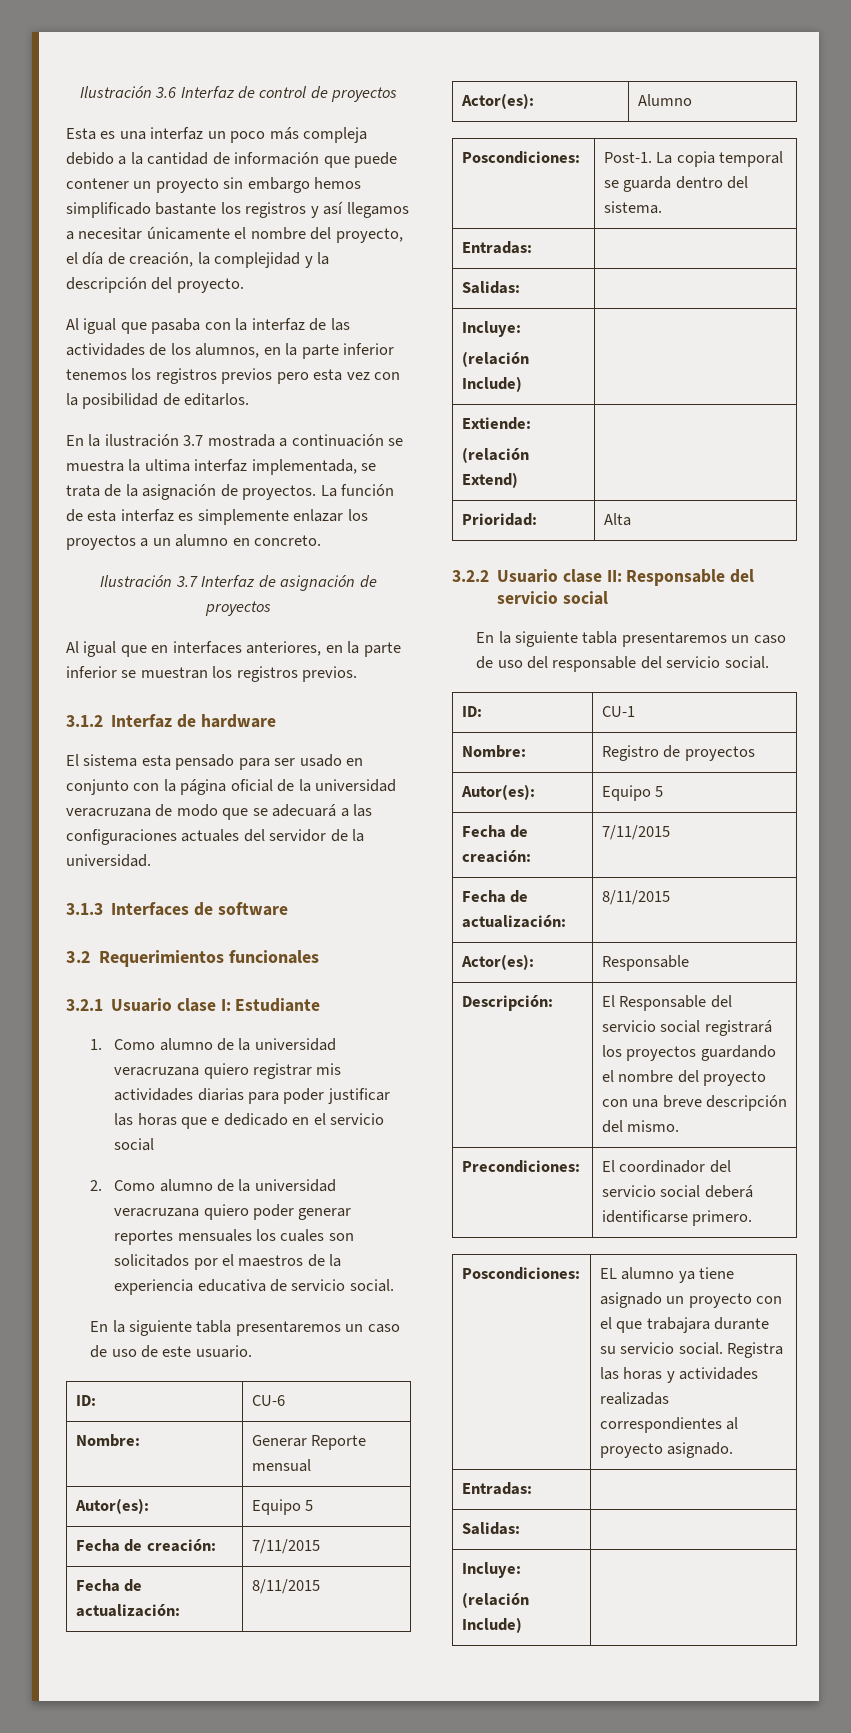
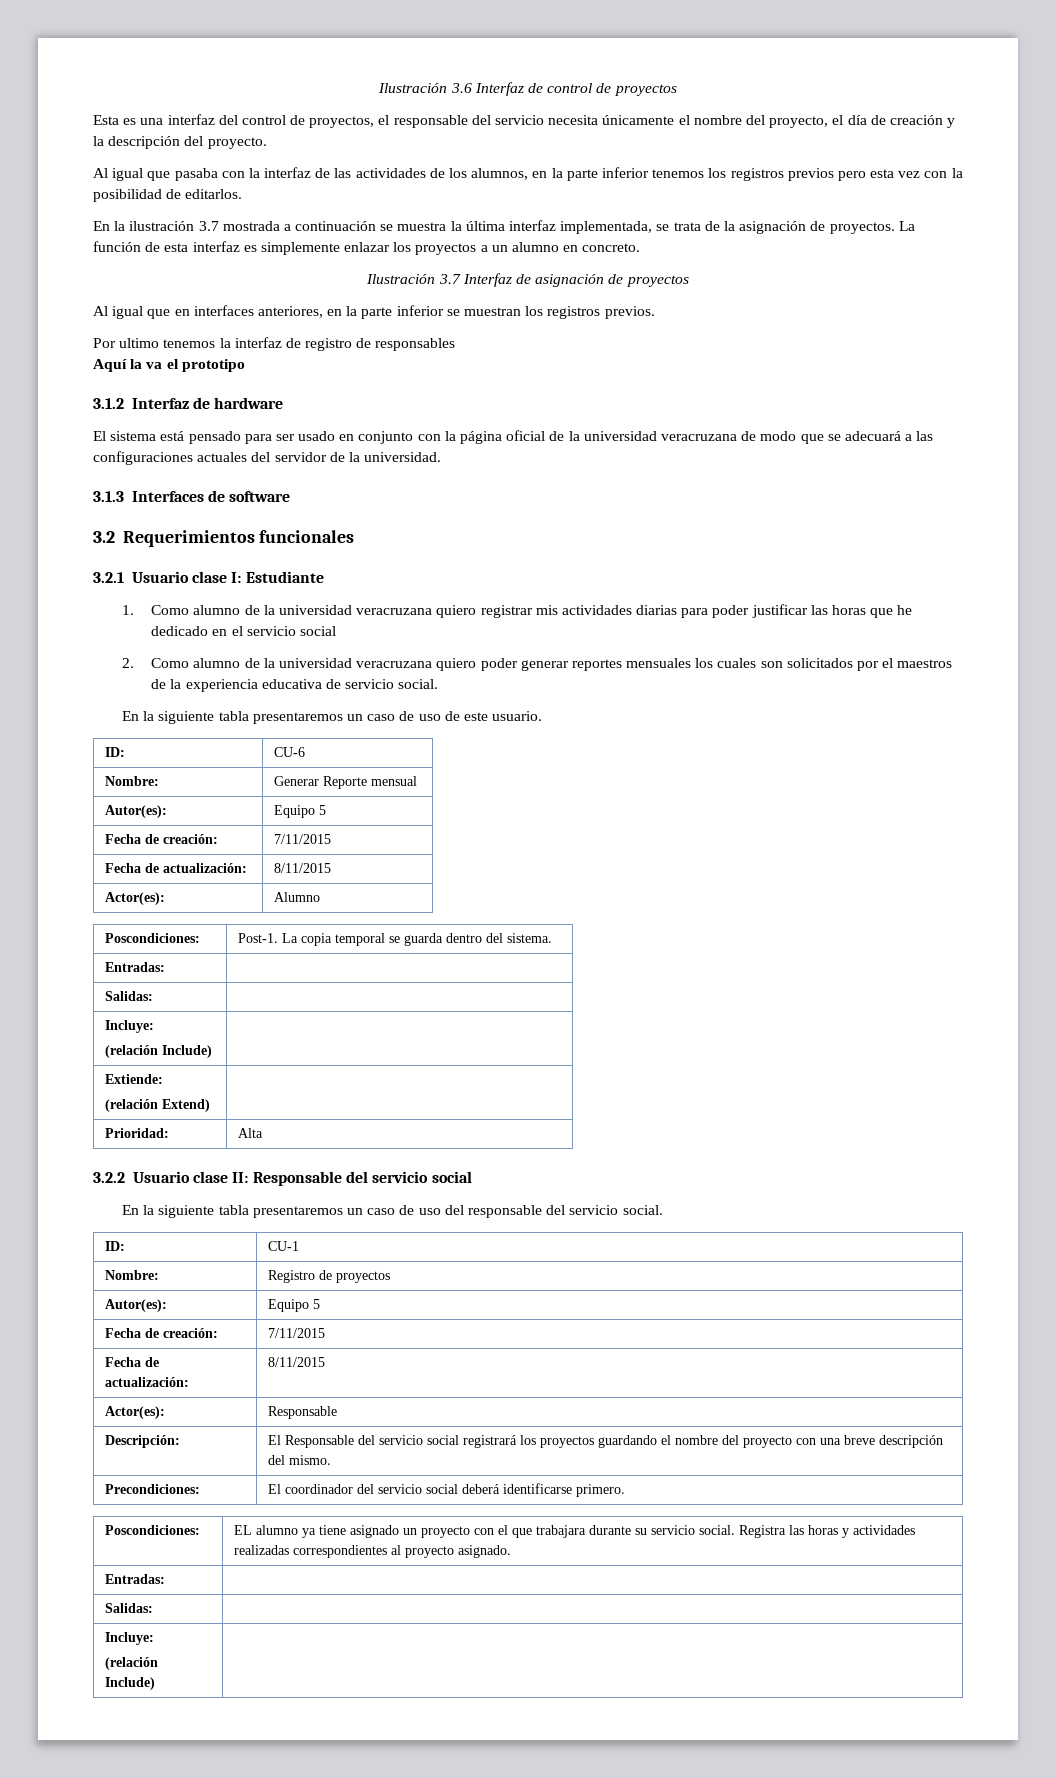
[207,127,368,143] [66,152,398,168] [66,177,362,193] [66,201,409,218] [66,227,143,240] un poco más compleja debido a la cantidad de información que puede contener un proyecto sin embargo hemos simplificado bastante los registros y así llegamos a necesitar -> [218,115,599,128] del control de proyectos, el responsable del servicio necesita
[129,252,301,268] creación, la complejidad -> [889,115,943,125] creación
[144,459,190,472] ultima -> [465,221,505,231] última
(358, 674) none -> [93,337,456,351] [93,359,245,372] // Por ultimo tenemos la interfaz de registro de responsables // Aquí la va el prototipo
[141,755,171,767] esta -> [160,431,185,441] está
[211,1117,220,1125] e -> [897,605,913,615] he

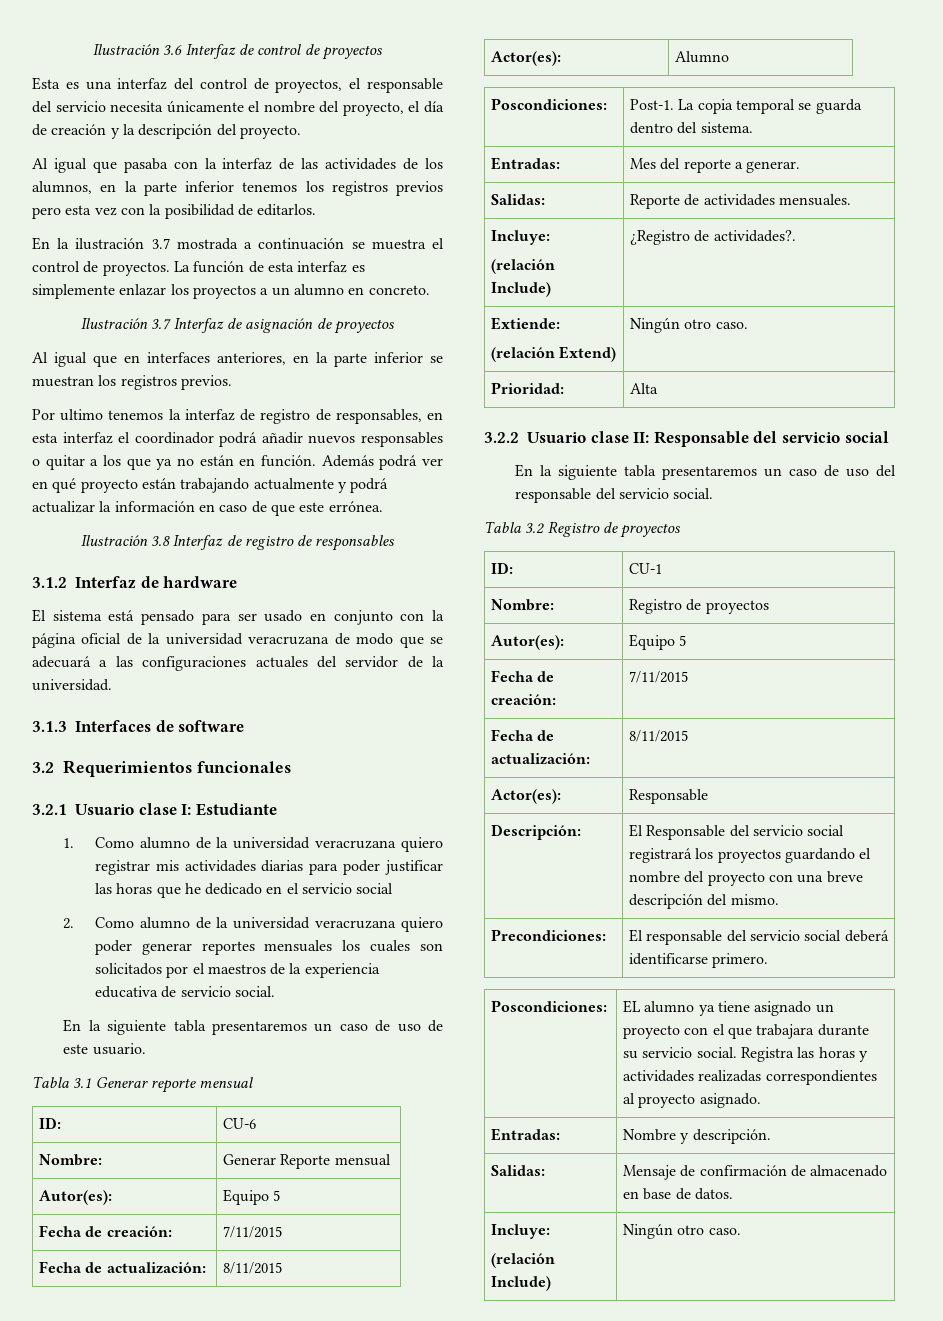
[450,220,807,234] la última interfaz implementada, se trata de la asignación -> [432,238,445,249] [32,261,80,272] el control
[375,338,456,351] [93,359,245,372] responsables // Aquí la va el prototipo -> [335,409,444,424] [32,432,443,447] [32,455,443,470] [32,478,389,493] [32,501,383,516] [80,535,396,551] responsables, en esta interfaz el coordinador podrá añadir nuevos responsables o quitar a los que ya no están en función. Además podrá ver en qué proyecto están trabajando actualmente y podrá actualizar la información en caso de que este errónea. // Ilustración 3.8 Interfaz de registro de responsables
(543, 716) none -> [32,1076,254,1093] // Tabla 3.1 Generar reporte mensual
[105,991,154,1001] [105,1020,155,1033] [105,1045,213,1058] // Salidas: | // Incluye: // (relación Include) | -> [630,158,801,173] [491,194,546,205] [630,194,852,209] [491,230,551,245] [491,259,556,274] [491,282,552,297] [630,230,796,245] Mes del reporte a generar. // Salidas: | Reporte de actividades mensuales. // Incluye: // (relación Include) | ¿Registro de actividades?.
(211, 1105) none -> [630,318,748,333] Ningún otro caso.
(663, 1210) none -> [484,521,682,538] // Tabla 3.2 Registro de proyectos
[285,1484,354,1494] coordinador -> [646,930,723,945] responsable
[105,1603,154,1613] [105,1632,155,1645] [105,1657,159,1670] [105,1677,156,1690] // Salidas: | // Incluye: // (relación Include) | -> [623,1129,771,1144] [491,1165,546,1176] [623,1165,888,1180] [623,1188,734,1200] [491,1224,551,1239] [491,1253,556,1268] [491,1276,552,1291] [623,1224,741,1239] Nombre y descripción. // Salidas: | Mensaje de confirmación de almacenado en base de datos. // Incluye: // (relación Include) | Ningún otro caso.

